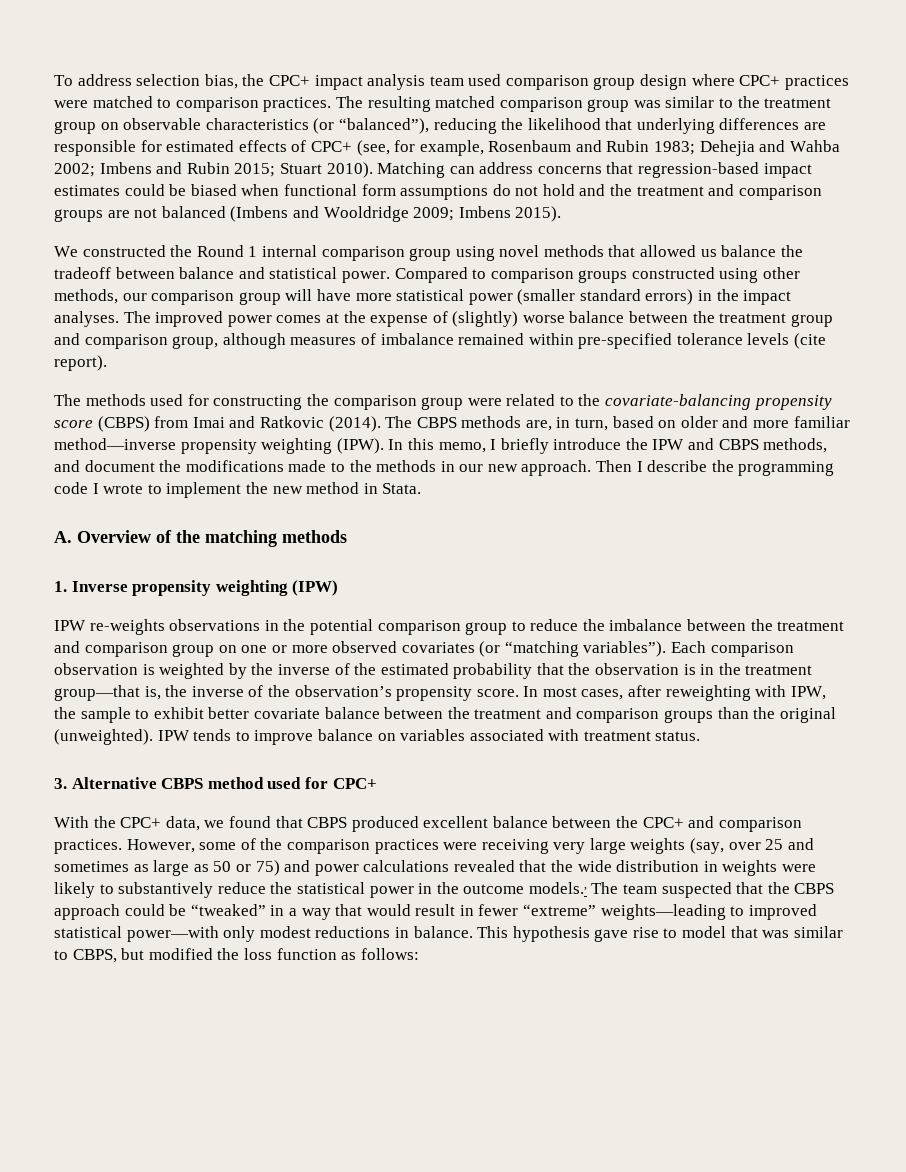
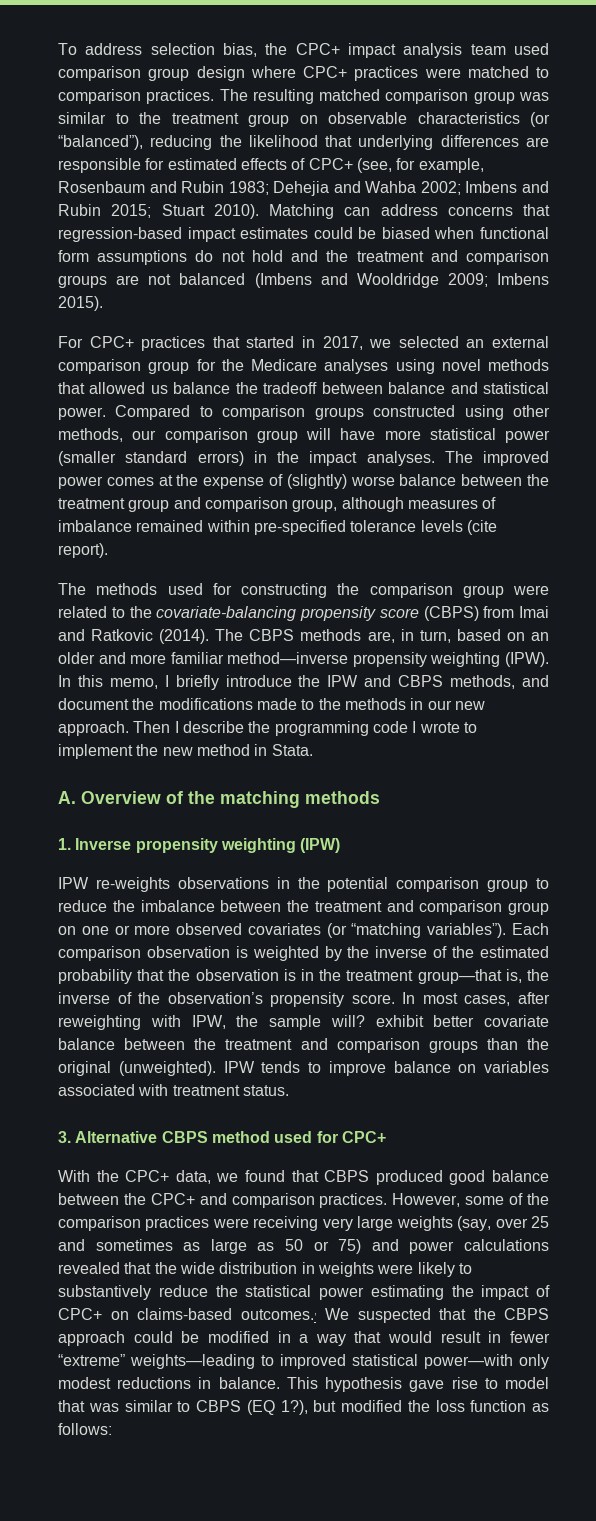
[54,245,452,261] We constructed the Round 1 internal comparison group -> [58,336,550,351] [58,359,389,374] For CPC+ practices that started in 2017, we selected an external comparison group for the Medicare analyses
(677, 424) none -> [530,632,549,641] an
[135,709,150,719] to -> [330,1015,365,1027] will?
[423,816,489,828] excellent -> [449,1170,486,1185] good
[418,882,658,894] in the outcome models., The team -> [370,1285,550,1300] [58,1308,349,1320] estimating the impact of CPC+ on claims-based outcomes., We
[190,904,266,916] “tweaked” -> [207,1331,269,1343] modified
[72,949,117,963] CBPS, -> [196,1400,308,1415] CBPS (EQ 1?),

